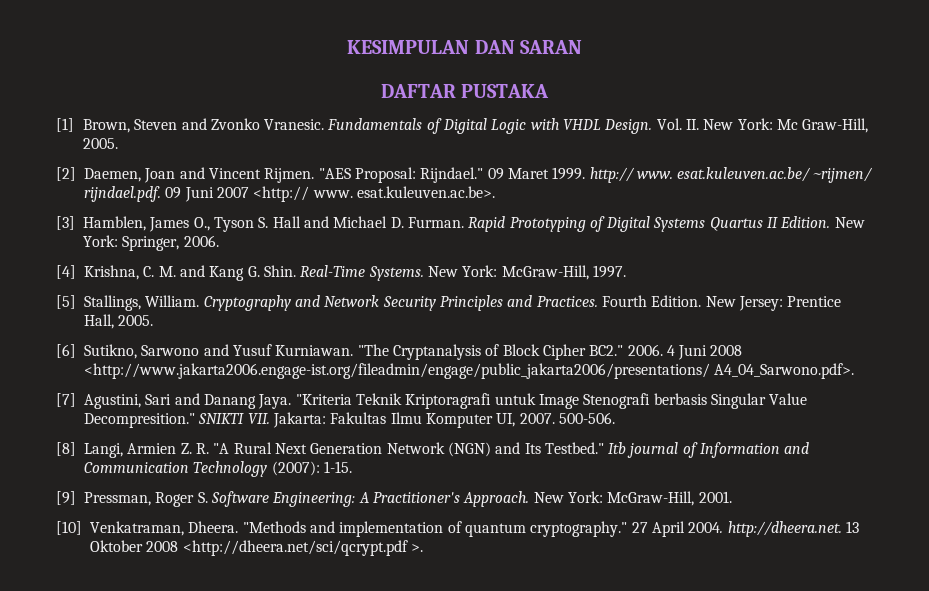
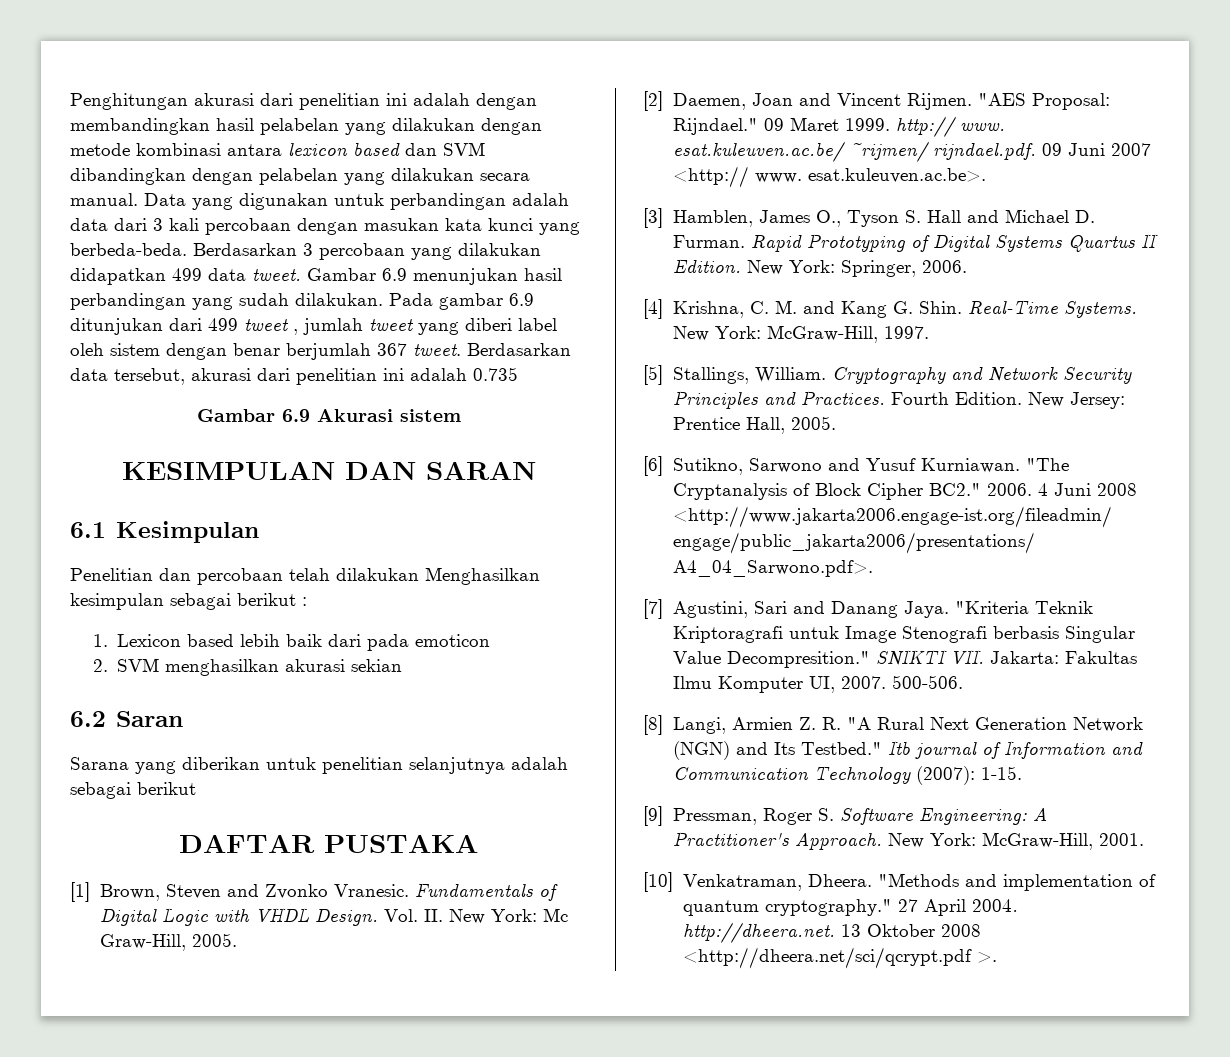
[347,40,582,54] KESIMPULAN DAN SARAN -> [70,93,537,110] [70,118,542,135] [70,142,485,156] [70,168,530,185] [70,193,569,210] [70,218,580,235] [70,243,541,260] [70,268,562,285] [70,293,534,310] [70,318,557,335] [70,343,571,360] [70,367,518,385] [196,409,461,422] [121,461,536,480] [70,521,259,543] [70,567,540,585] [70,593,307,610] [92,634,491,651] [92,658,403,676] [70,711,183,727] [70,757,568,774] [70,782,196,799] Penghitungan akurasi dari penelitian ini adalah dengan membandingkan hasil pelabelan yang dilakukan dengan metode kombinasi antara lexicon based dan SVM dibandingkan dengan pelabelan yang dilakukan secara manual. Data yang digunakan untuk perbandingan adalah data dari 3 kali percobaan dengan masukan kata kunci yang berbeda-beda. Berdasarkan 3 percobaan yang dilakukan didapatkan 499 data tweet. Gambar 6.9 menunjukan hasil perbandingan yang sudah dilakukan. Pada gambar 6.9 ditunjukan dari 499 tweet , jumlah tweet yang diberi label oleh sistem dengan benar berjumlah 367 tweet. Berdasarkan data tersebut, akurasi dari penelitian ini adalah 0.735 // Gambar 6.9 Akurasi sistem // KESIMPULAN DAN SARAN // 6.1 Kesimpulan // Penelitian dan percobaan telah dilakukan Menghasilkan kesimpulan sebagai berikut : // 1. Lexicon based lebih baik dari pada emoticon // 2. SVM menghasilkan akurasi sekian // 6.2 Saran // Sarana yang diberikan untuk penelitian selanjutnya adalah sebagai berikut

